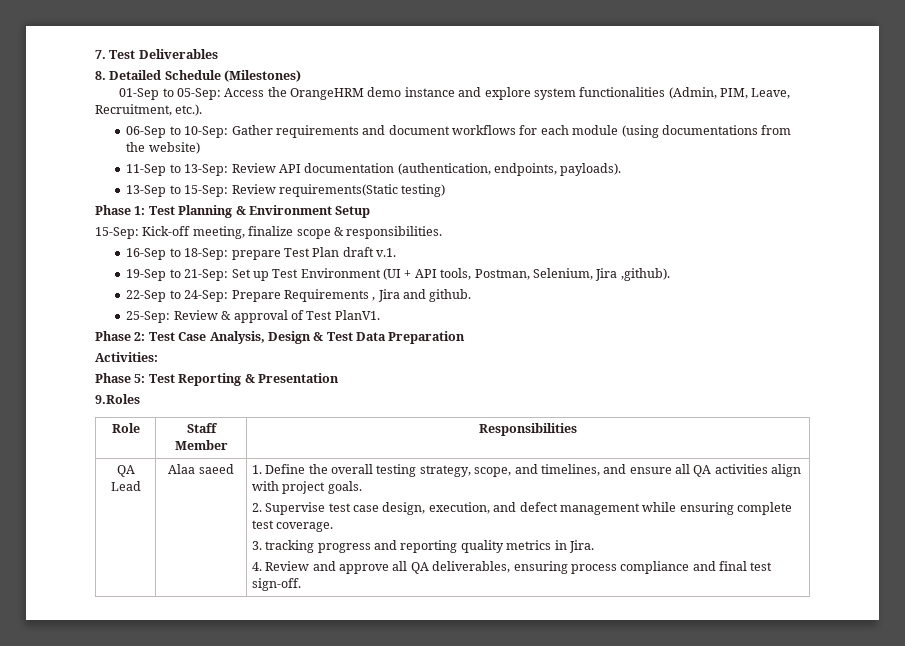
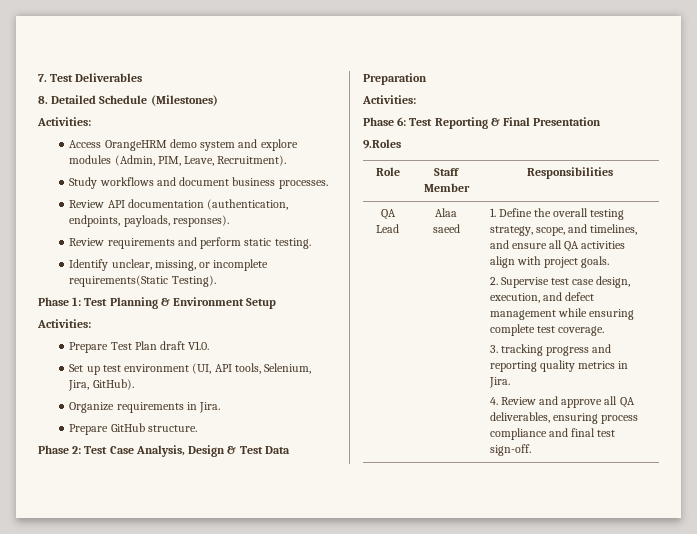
[119,87,287,100] 01-Sep to 05-Sep: Access the -> [37,117,91,126] [69,140,102,148] Activities: // Access
[404,87,455,97] instance -> [200,141,236,151] system
[533,87,666,100] system functionalities -> [69,155,112,164] modules
[95,104,203,116] [126,125,792,138] [126,142,200,154] [126,164,229,176] Recruitment, etc.). // 06-Sep to 10-Sep: Gather requirements and document workflows for each module (using documentations from the website) // 11-Sep to 13-Sep: -> [217,155,287,166] [69,177,328,189] Recruitment). // Study workflows and document business processes. //
[560,163,622,176] [126,184,446,197] payloads). // 13-Sep to 15-Sep: Review requirements(Static testing) -> [123,215,229,227] [69,237,311,249] [69,259,269,271] [69,275,216,287] payloads, responses). // Review requirements and perform static testing. // Identify unclear, missing, or incomplete requirements(Static Testing).
[95,226,443,239] [126,247,397,260] [126,268,670,281] [126,289,472,302] [126,310,380,323] 15-Sep: Kick-off meeting, finalize scope & responsibilities. // 16-Sep to 18-Sep: prepare Test Plan draft v.1. // 19-Sep to 21-Sep: Set up Test Environment (UI + API tools, Postman, Selenium, Jira ,github). // 22-Sep to 24-Sep: Prepare Requirements , Jira and github. // 25-Sep: Review & approval of Test PlanV1. -> [37,319,91,328] [69,341,210,353] [69,363,312,375] [68,379,134,391] [69,402,221,413] [69,423,197,435] Activities: // Prepare Test Plan draft V1.0. // Set up test environment (UI, API tools, Selenium, Jira, GitHub). // Organize requirements in Jira. // Prepare GitHub structure.
[134,374,146,383] 5: -> [397,117,407,126] 6:
(255, 378) none -> [503,117,531,126] Final

